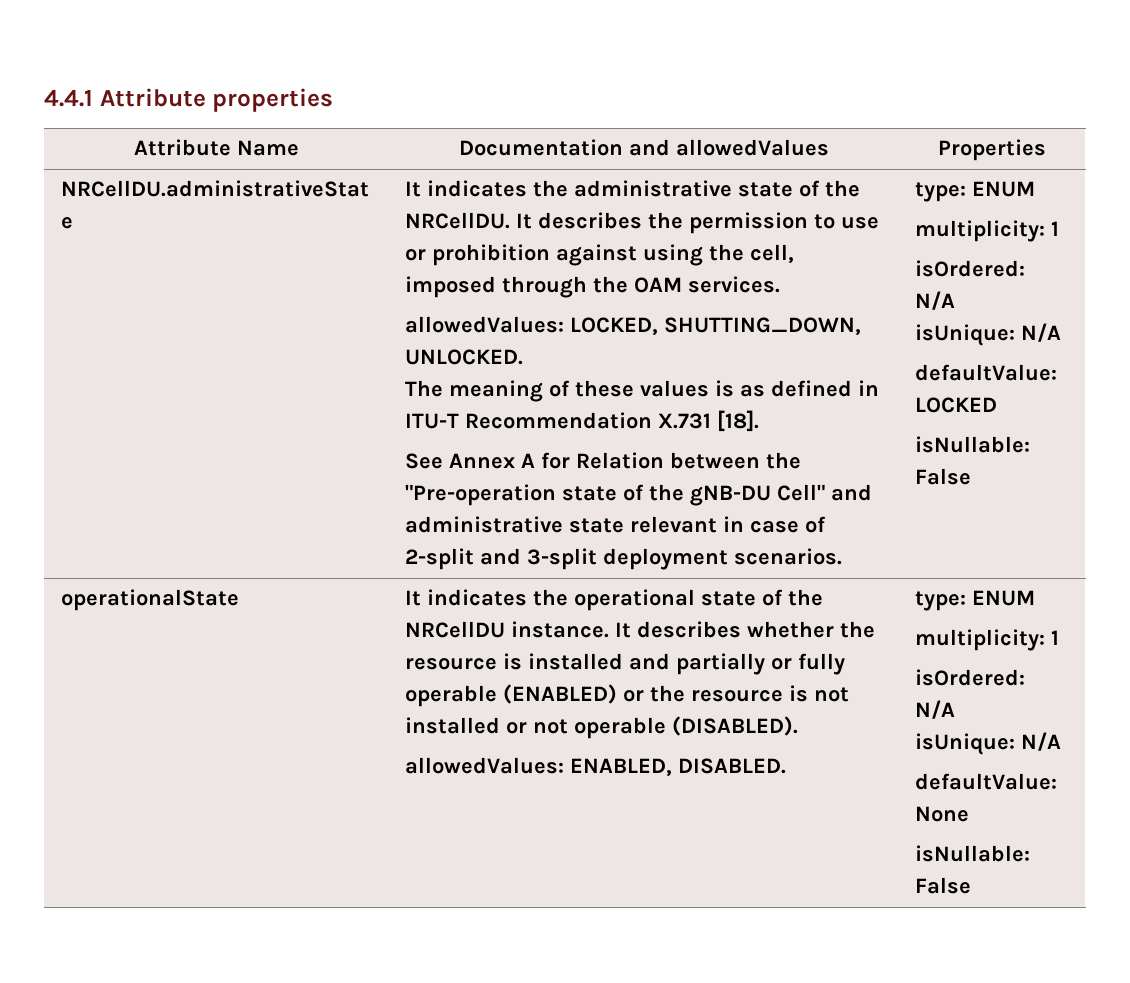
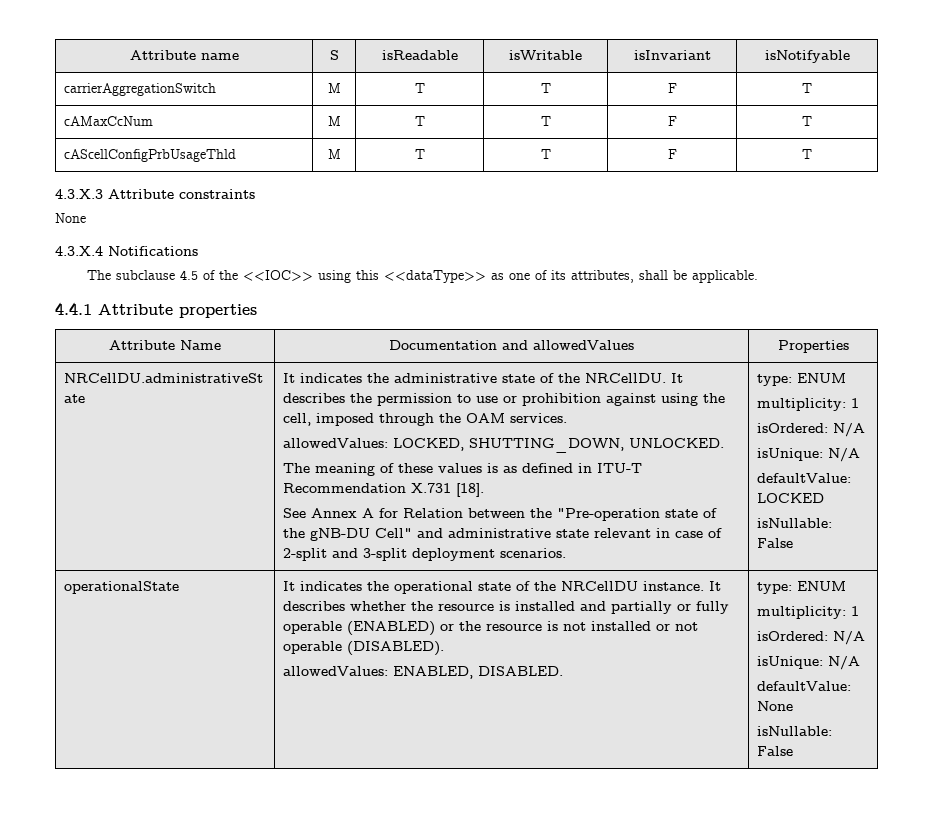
(44, 98) none -> [129,50,239,60] [329,50,339,60] [381,50,458,60] [509,50,582,60] [633,50,711,60] [764,50,850,63] [63,83,216,96] [327,83,341,93] [414,83,425,93] [540,83,551,93] [667,83,677,93] [802,83,812,93] [63,116,153,126] [327,116,341,126] [414,116,425,126] [540,116,551,126] [667,116,677,126] [802,116,812,126] [63,149,236,162] [327,149,341,159] [414,149,425,159] [540,149,551,159] [667,149,677,159] [802,149,812,159] [55,189,255,199] [55,213,86,223] [55,246,198,256] [87,270,759,283] Attribute name | S | isReadable | isWritable | isInvariant | isNotifyable // carrierAggregationSwitch | M | T | T | F | T // cAMaxCcNum | M | T | T | F | T // cAScellConfigPrbUsageThld | M | T | T | F | T // 4.3.X.3 Attribute constraints // None // 4.3.X.4 Notifications // The subclause 4.5 of the <<IOC>> using this <<dataType>> as one of its attributes, shall be applicable. //

